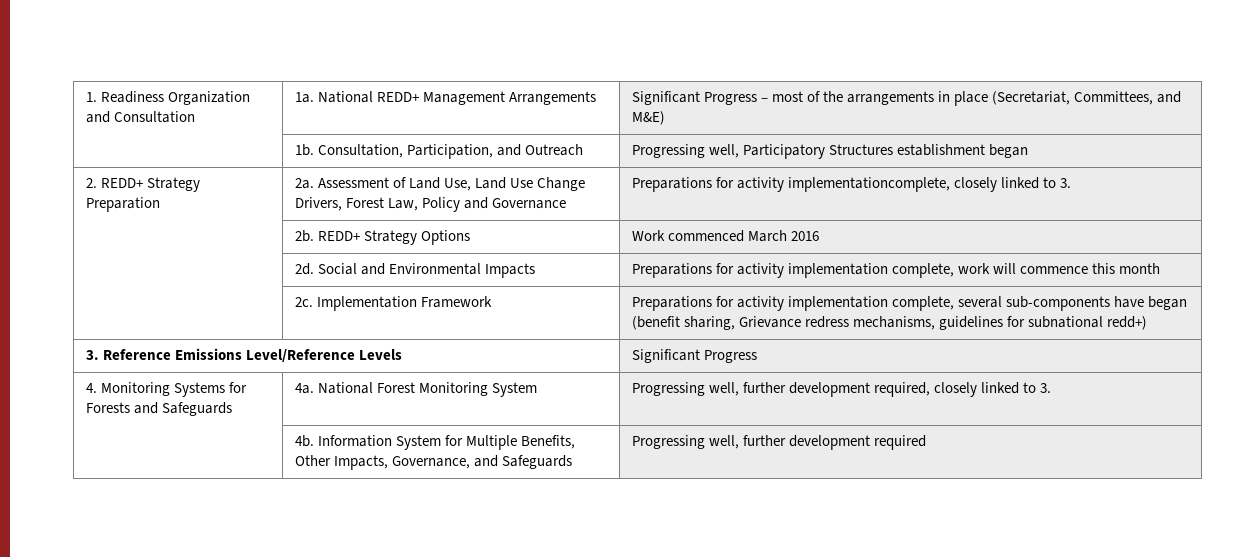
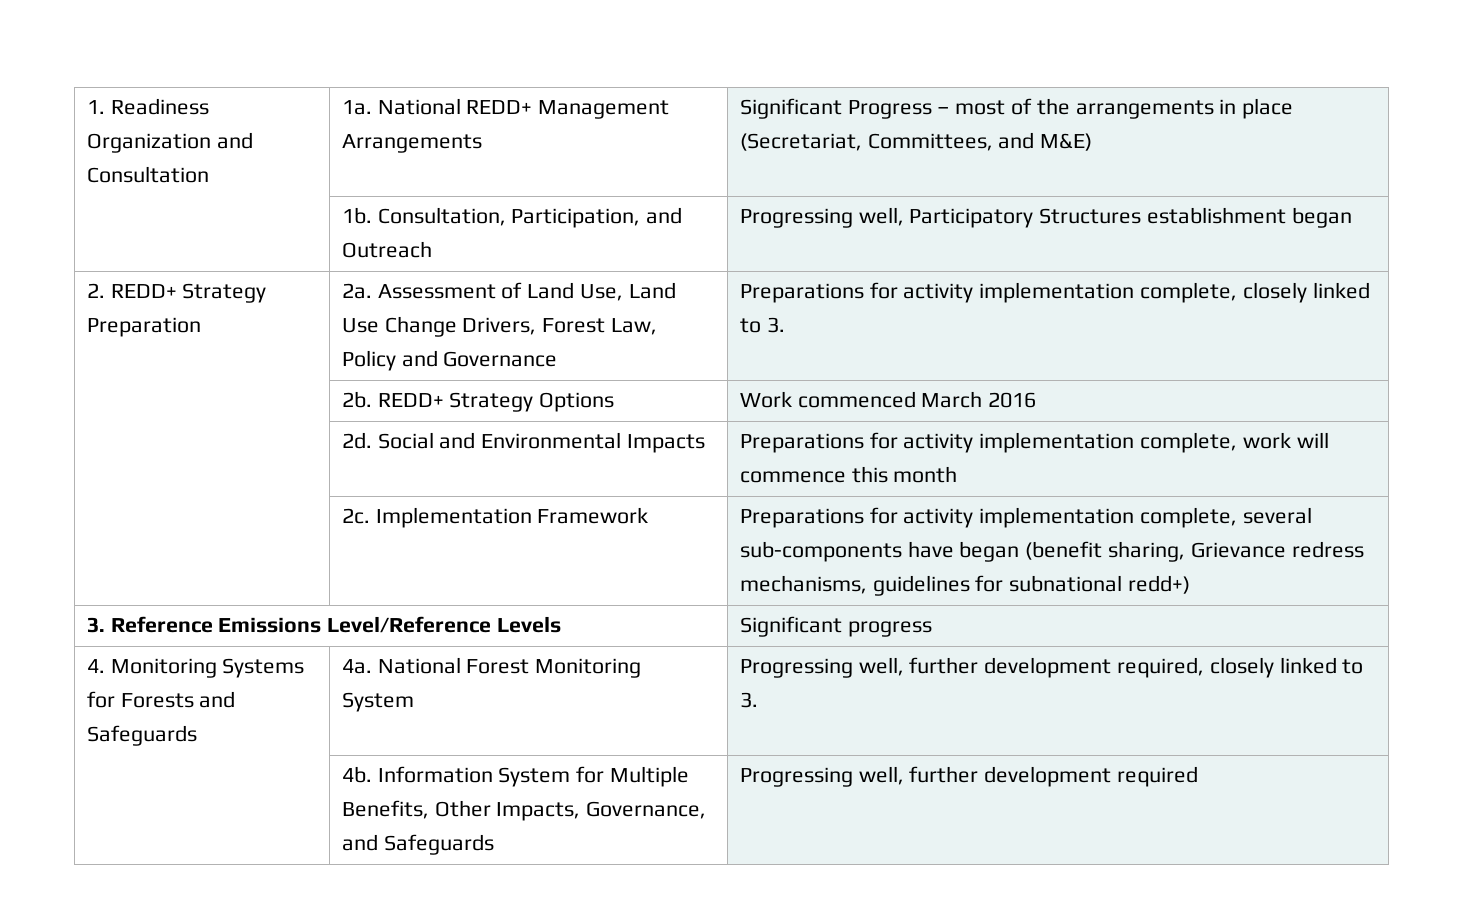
[787,177,950,192] implementationcomplete, -> [979,282,1237,303] implementation complete,
[703,350,757,363] Progress -> [847,621,932,637] progress

